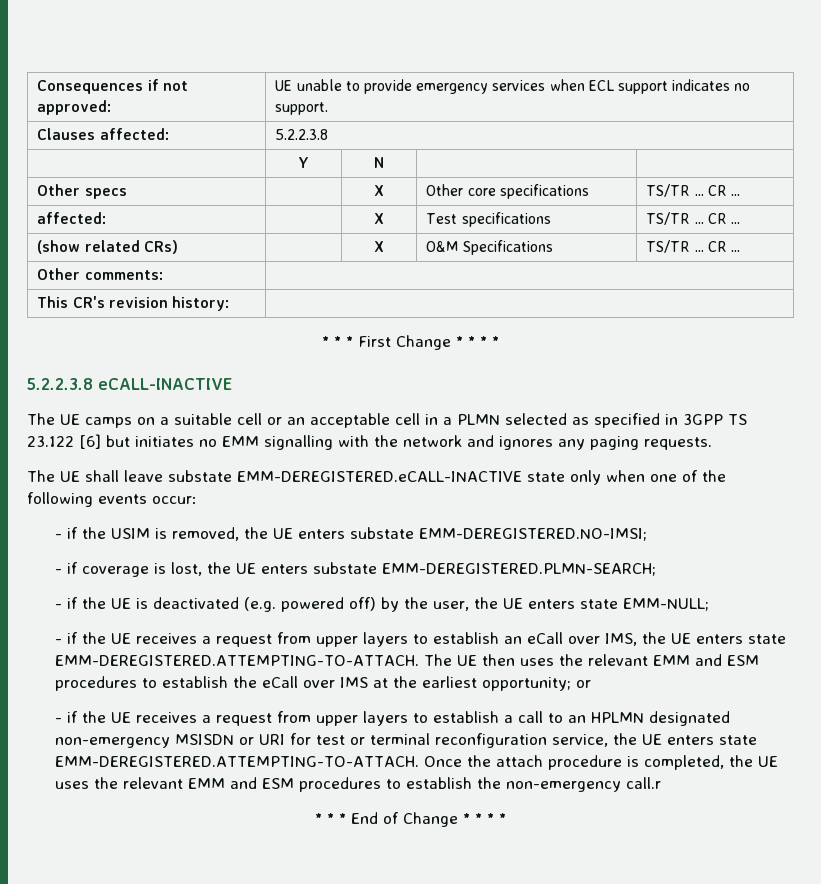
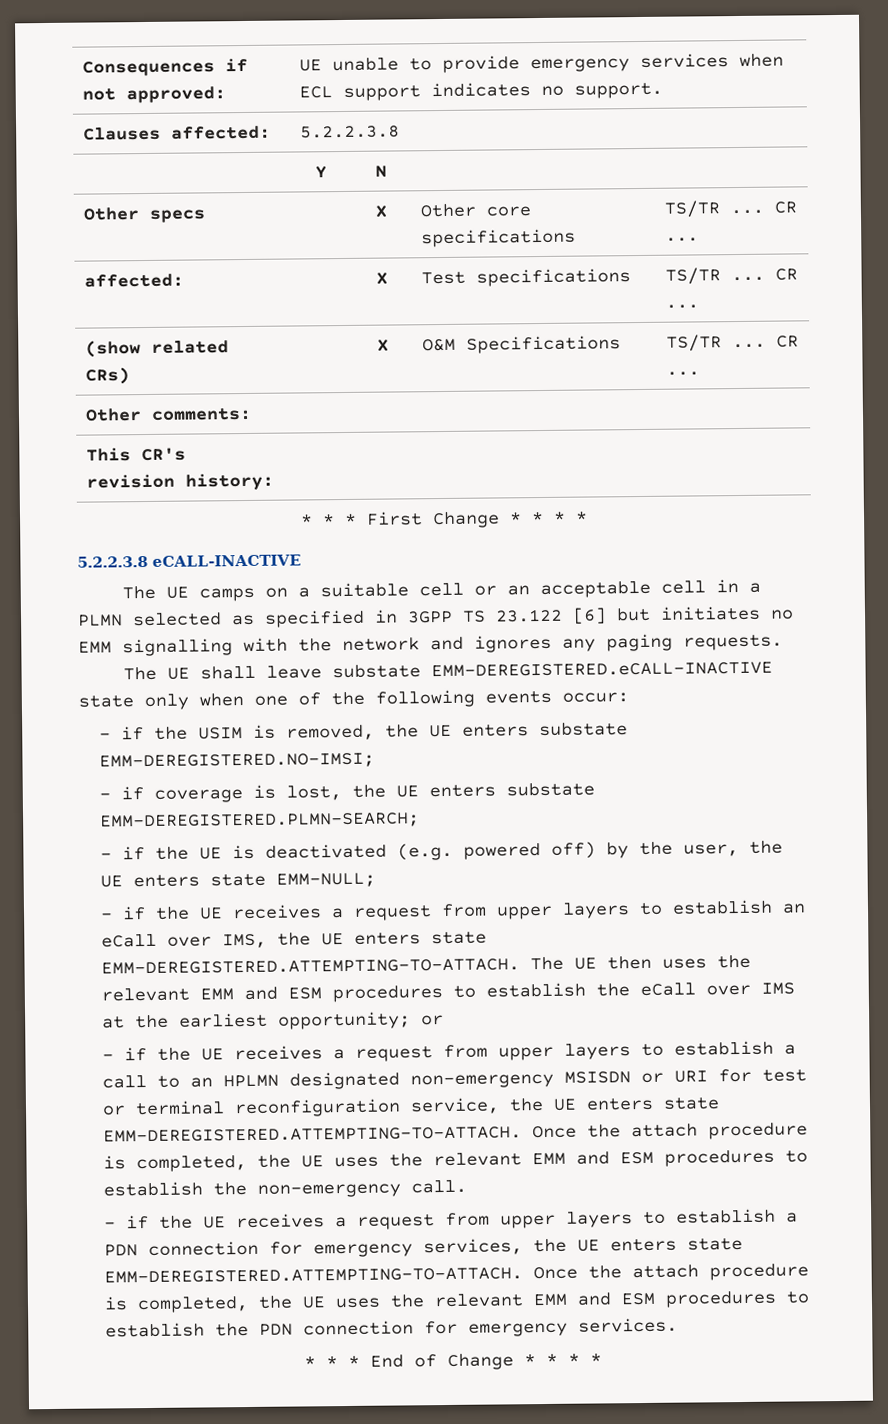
[625,777,661,789] call.r -> [411,1179,468,1194] [104,1208,799,1230] [104,1237,744,1258] [104,1263,810,1284] [104,1290,811,1314] [105,1317,679,1338] call. // - if the UE receives a request from upper layers to establish a PDN connection for emergency services, the UE enters state EMM-DEREGISTERED.ATTEMPTING-TO-ATTACH. Once the attach procedure is completed, the UE uses the relevant EMM and ESM procedures to establish the PDN connection for emergency services.

